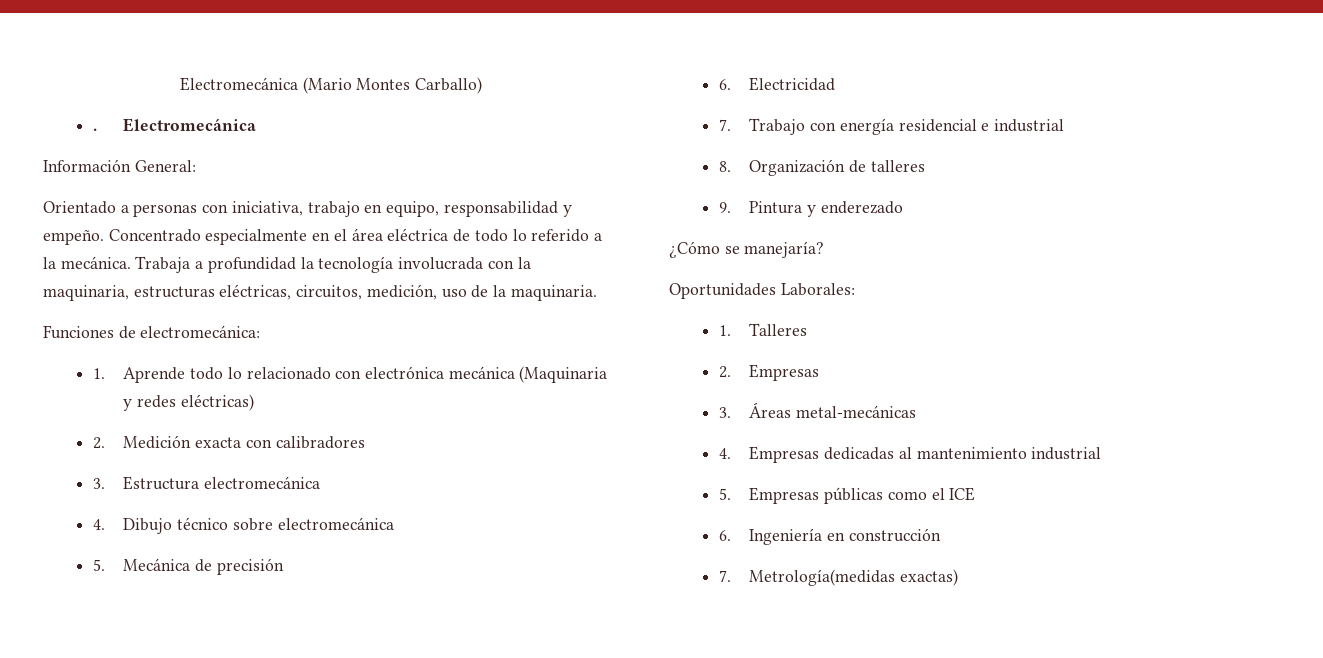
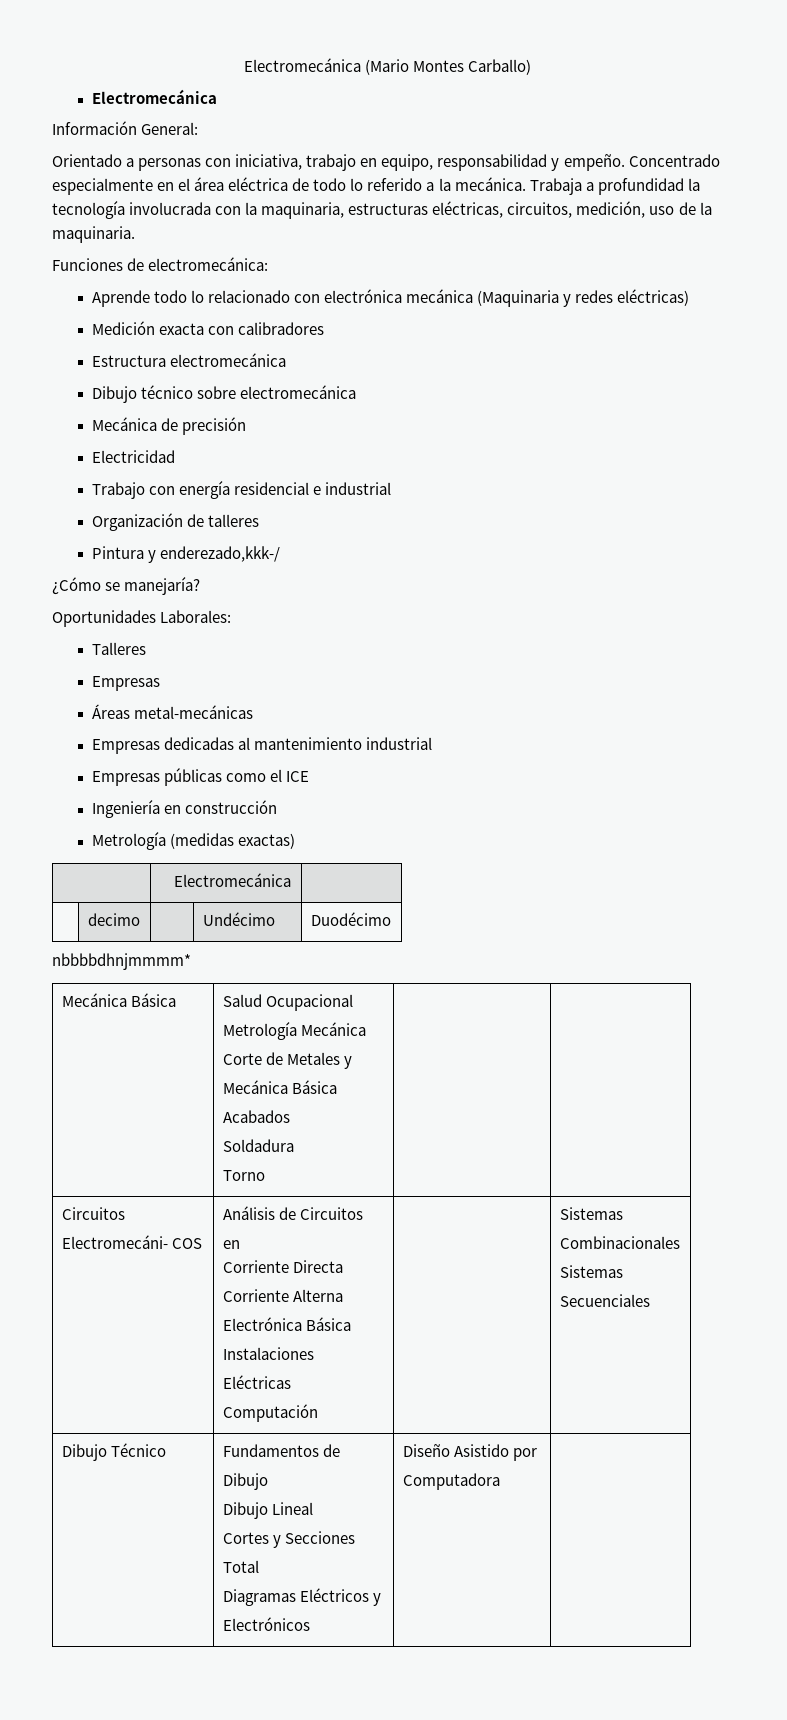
[92,128,97,131] . -> (532, 67) none
[92,368,105,379] 1. -> (269, 264) none
[92,437,105,449] 2. -> (690, 297) none
[92,478,105,489] 3. -> (325, 328) none
[92,519,105,530] 4. -> (286, 360) none
[92,559,105,571] 5. -> (357, 392) none
[718,79,731,90] 6. -> (246, 426) none
[718,119,731,131] 7. -> (175, 456) none
[718,161,731,172] 8. -> (392, 488) none
[718,202,731,213] 9. -> (259, 520) none
[820,201,903,214] enderezado -> [159,546,280,562] enderezado,kkk-/
[718,325,731,336] 1. -> (232, 616) none
[718,366,731,378] 2. -> (146, 648) none
[718,407,731,418] 3. -> (160, 683) none
[718,448,731,459] 4. -> (253, 712) none
[718,488,731,500] 5. -> (433, 743) none
[718,530,731,541] 6. -> (310, 776) none
[718,569,896,586] 7. Metrología(medidas -> [91,832,234,850] Metrología (medidas
(959, 577) none -> [173,873,291,887] [87,913,140,926] [202,912,275,926] [310,912,391,926] [52,953,191,970] [61,993,176,1007] [222,994,353,1011] [222,1022,366,1040] [222,1052,352,1069] [222,1080,337,1094] [222,1110,290,1123] [222,1139,294,1152] [222,1170,265,1181] [61,1207,125,1220] [61,1235,202,1249] [222,1206,363,1220] [222,1240,240,1249] [222,1260,343,1273] [222,1289,343,1302] [222,1317,351,1331] [222,1347,314,1360] [222,1375,291,1389] [222,1404,318,1422] [559,1207,623,1220] [559,1236,680,1249] [559,1265,623,1278] [559,1294,650,1307] [61,1443,166,1461] [222,1444,340,1457] [222,1473,268,1490] [222,1502,313,1519] [222,1531,355,1548] [222,1560,259,1573] [222,1588,381,1606] [222,1617,310,1631] [402,1444,537,1461] [402,1473,500,1490] // | Electromecánica | // | decimo | | Undécimo | Duodécimo // nbbbbdhnjmmmm* // Mecánica Básica | Salud Ocupacional // Metrología Mecánica // Corte de Metales y // Mecánica Básica // Acabados // Soldadura // Torno | | // Circuitos // Electromecáni- COS | Análisis de Circuitos // en // Corriente Directa // Corriente Alterna // Electrónica Básica // Instalaciones // Eléctricas // Computación | | Sistemas // Combinacionales // Sistemas // Secuenciales // Dibujo Técnico | Fundamentos de // Dibujo // Dibujo Lineal // Cortes y Secciones // Total // Diagramas Eléctricos y // Electrónicos | Diseño Asistido por // Computadora |

